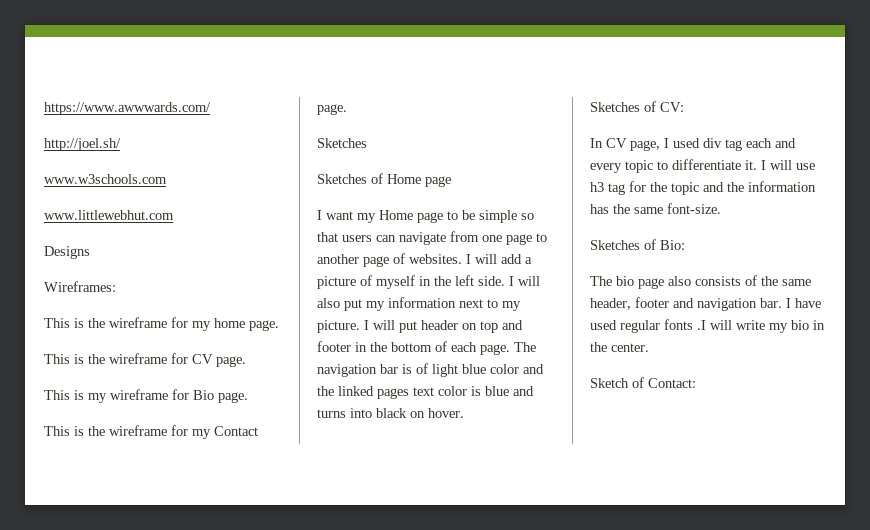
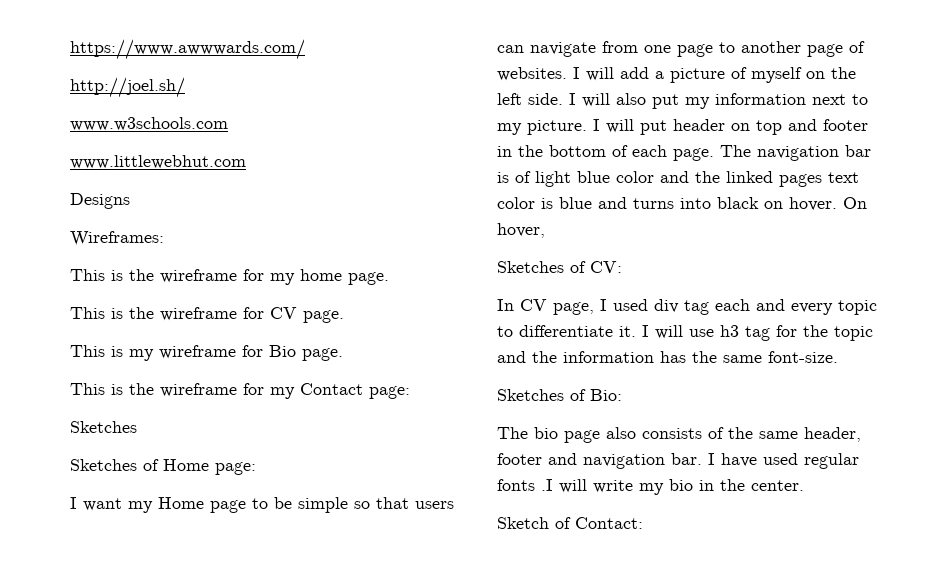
[317,104,347,115] page. -> [369,386,410,399] page:
[425,176,451,187] page -> [215,462,256,475] page:
[419,276,431,286] in -> [806,71,825,79] on
(464, 413) none -> [843,197,867,209] [497,223,545,238] On hover,

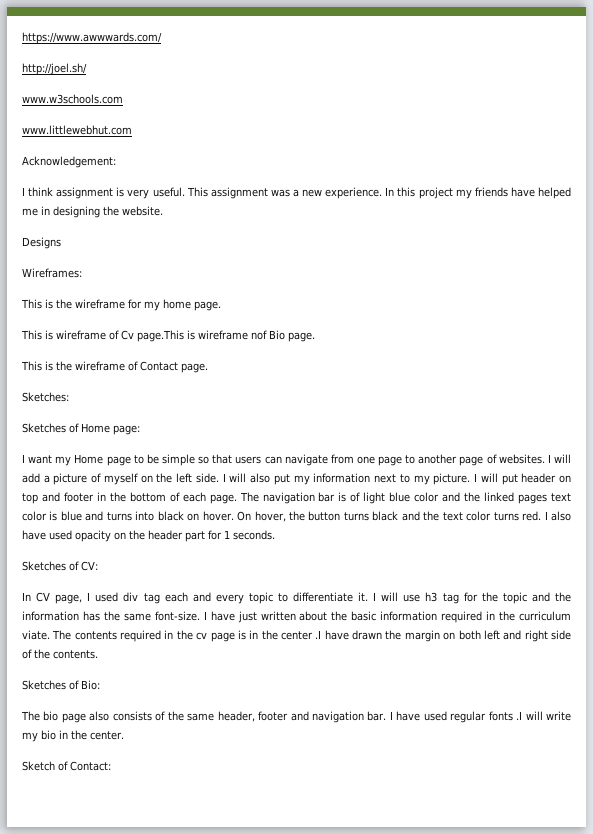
(246, 162) none -> [22,156,116,168] [22,187,571,199] [22,206,163,218] // Acknowledgement: // I think assignment is very useful. This assignment was a new experience. In this project my friends have helped me in designing the website.
[129,307,344,323] [70,345,263,361] the wireframe for CV page. // This is my wireframe for -> [56,330,267,342] wireframe of Cv page.This is wireframe nof
[243,383,410,399] [70,421,137,433] for my Contact page: // Sketches -> [128,361,208,373] [22,392,69,402] of Contact page. // Sketches:
(545, 230) none -> [289,511,571,521] [22,530,275,542] the button turns black and the text color turns red. I also have used opacity on the header part for 1 seconds.
(838, 357) none -> [203,611,571,623] [22,630,572,642] [22,649,98,659] I have just written about the basic information required in the curriculum viate. The contents required in the cv page is in the center .I have drawn the margin on both left and right side of the contents.

